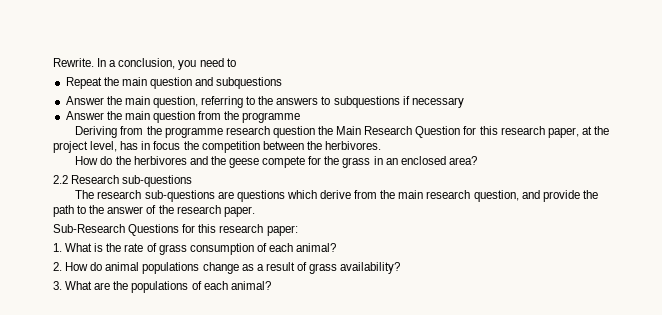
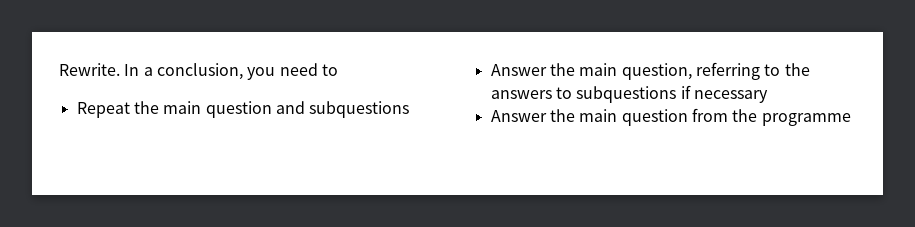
[75,126,609,138] [53,141,381,153] [75,156,477,168] [53,175,193,187] [75,190,598,202] [53,205,255,217] [53,224,298,236] [53,243,337,255] [53,262,401,274] [53,281,271,293] // Deriving from the programme research question the Main Research Question for this research paper, at the project level, has in focus the competition between the herbivores. // How do the herbivores and the geese compete for the grass in an enclosed area? // 2.2 Research sub-questions // The research sub-questions are questions which derive from the main research question, and provide the path to the answer of the research paper. // Sub-Research Questions for this research paper: // 1. What is the rate of grass consumption of each animal? // 2. How do animal populations change as a result of grass availability? // 3. What are the populations of each animal? -> (851, 119) none

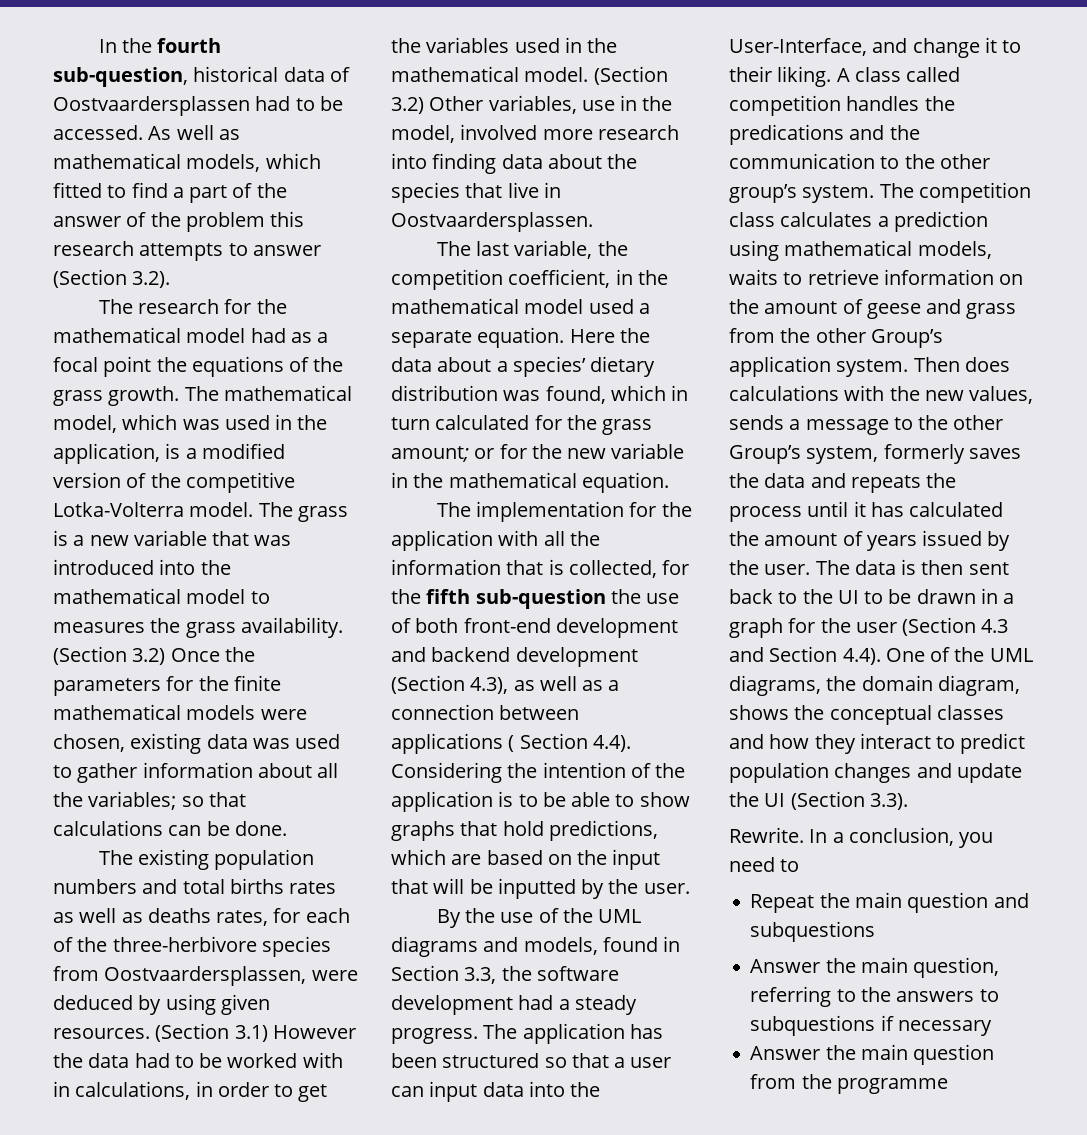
(59, 69) none -> [98,38,222,53] [53,66,350,87] [53,96,343,116] [53,125,240,140] [53,153,321,172] [53,182,287,203] [53,211,305,232] [53,241,321,261] [53,269,171,288] [98,299,287,314] [53,327,329,343] [53,356,344,377] [53,385,352,406] [53,414,328,433] [53,443,285,464] [53,472,295,493] [53,502,348,522] [53,530,292,546] [53,559,231,575] [53,588,270,604] [53,617,343,638] [53,646,255,665] [53,675,281,696] [53,704,307,720] [53,733,341,754] [53,762,339,783] [53,791,246,810] [53,820,287,836] [98,849,315,870] [53,878,337,894] [53,908,350,926] [53,936,331,957] [53,966,358,986] [53,994,270,1015] [53,1023,356,1042] [53,1052,343,1068] [53,1081,328,1102] [391,37,618,53] [391,66,668,85] [391,95,673,114] [391,124,679,143] [391,153,638,174] [391,182,561,203] [391,212,593,232] [436,240,628,259] [391,269,668,290] [391,298,650,314] [391,327,650,348] [391,356,656,377] [391,385,689,404] [391,415,653,435] [391,443,685,462] [391,472,669,493] [436,501,692,522] [391,530,600,551] [391,559,690,578] [391,589,680,609] [391,618,678,638] [391,647,638,667] [391,675,620,694] [391,704,580,720] [391,733,631,754] [391,762,686,783] [391,791,690,812] [391,820,658,841] [391,849,661,870] [391,878,690,899] [436,908,642,928] [391,936,681,957] [391,965,619,984] [391,995,637,1015] [391,1023,663,1044] [391,1053,672,1068] [391,1081,601,1102] [729,37,1022,58] [729,66,961,87] [729,95,955,116] [729,124,920,145] [729,153,990,169] [729,182,1031,203] [729,211,988,232] [729,240,992,261] [729,269,1024,285] [729,299,1017,319] [729,328,943,348] [729,356,1010,377] [729,385,1034,404] [729,415,1004,435] [729,444,1021,464] [729,473,957,493] [729,501,1004,522] [729,530,1011,551] [729,559,1009,575] [729,588,1015,604] [729,617,1009,638] [729,646,1033,665] [729,675,1020,696] [729,705,1004,725] [729,733,1026,754] [729,762,1022,783] [729,791,908,810] In the fourth sub-question, historical data of Oostvaardersplassen had to be accessed. As well as mathematical models, which fitted to find a part of the answer of the problem this research attempts to answer (Section 3.2). // The research for the mathematical model had as a focal point the equations of the grass growth. The mathematical model, which was used in the application, is a modified version of the competitive Lotka-Volterra model. The grass is a new variable that was introduced into the mathematical model to measures the grass availability. (Section 3.2) Once the parameters for the finite mathematical models were chosen, existing data was used to gather information about all the variables; so that calculations can be done. // The existing population numbers and total births rates as well as deaths rates, for each of the three-herbivore species from Oostvaardersplassen, were deduced by using given resources. (Section 3.1) However the data had to be worked with in calculations, in order to get the variables used in the mathematical model. (Section 3.2) Other variables, use in the model, involved more research into finding data about the species that live in Oostvaardersplassen. // The last variable, the competition coefficient, in the mathematical model used a separate equation. Here the data about a species’ dietary distribution was found, which in turn calculated for the grass amount; or for the new variable in the mathematical equation. // The implementation for the application with all the information that is collected, for the fifth sub-question the use of both front-end development and backend development (Section 4.3), as well as a connection between applications ( Section 4.4). Considering the intention of the application is to be able to show graphs that hold predictions, which are based on the input that will be inputted by the user. // By the use of the UML diagrams and models, found in Section 3.3, the software development had a steady progress. The application has been structured so that a user can input data into the User-Interface, and change it to their liking. A class called competition handles the predications and the communication to the other group’s system. The competition class calculates a prediction using mathematical models, waits to retrieve information on the amount of geese and grass from the other Group’s application system. Then does calculations with the new values, sends a message to the other Group’s system, formerly saves the data and repeats the process until it has calculated the amount of years issued by the user. The data is then sent back to the UI to be drawn in a graph for the user (Section 4.3 and Section 4.4). One of the UML diagrams, the domain diagram, shows the conceptual classes and how they interact to predict population changes and update the UI (Section 3.3). //

